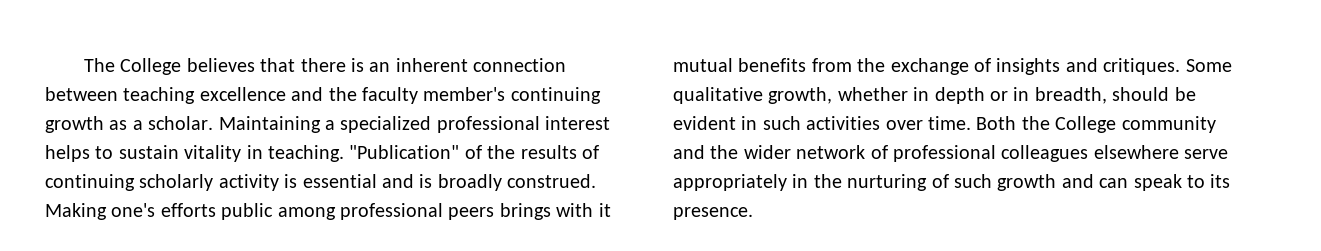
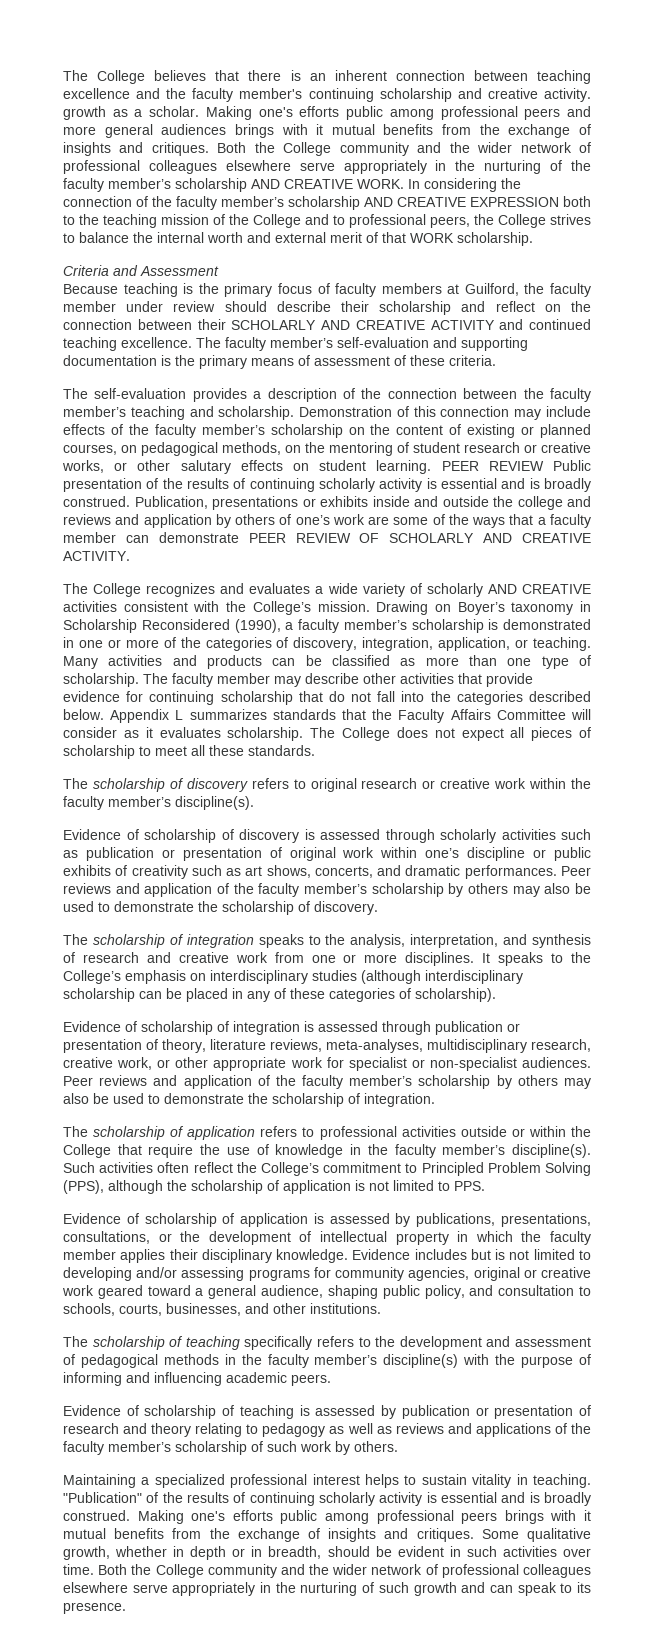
[45,116,214,133] growth as a scholar. -> [379,88,591,102] [63,106,591,120] [63,124,591,138] [63,142,591,156] [63,160,592,174] [63,178,521,192] [63,196,591,210] [63,214,591,228] [63,232,533,246] [63,265,219,276] [63,283,591,297] [63,301,591,315] [63,319,591,330] [63,337,528,351] [63,355,496,369] [63,388,591,402] [63,406,591,420] [63,424,592,438] [63,442,591,456] [62,460,591,474] [63,478,591,492] [63,496,591,510] [63,514,591,528] [63,532,591,543] [63,551,130,561] [63,583,591,597] [63,601,591,615] [63,619,591,633] [63,637,591,651] [63,655,591,669] [63,673,533,687] [63,691,591,705] [63,709,591,723] [63,727,591,741] [63,745,315,759] [63,778,592,792] [63,796,254,810] [63,829,591,843] [63,847,592,861] [63,865,591,879] [63,883,591,897] [63,901,378,915] [63,934,591,948] [63,952,591,966] [63,970,523,984] [63,988,496,1002] [63,1021,520,1035] [63,1039,591,1053] [63,1057,592,1071] [63,1075,591,1089] [63,1093,435,1107] [63,1126,591,1140] [63,1144,591,1158] [63,1162,591,1176] [63,1180,485,1194] [63,1213,591,1227] [63,1231,592,1245] [63,1249,591,1263] [63,1267,591,1281] [62,1285,591,1299] [63,1303,381,1316] [63,1336,592,1350] [63,1354,592,1368] [63,1372,331,1386] [63,1405,591,1419] [63,1423,592,1437] [63,1441,398,1455] scholarship and creative activity. growth as a scholar. Making one's efforts public among professional peers and more general audiences brings with it mutual benefits from the exchange of insights and critiques. Both the College community and the wider network of professional colleagues elsewhere serve appropriately in the nurturing of the faculty member’s scholarship AND CREATIVE WORK. In considering the connection of the faculty member’s scholarship AND CREATIVE EXPRESSION both to the teaching mission of the College and to professional peers, the College strives to balance the internal worth and external merit of that WORK scholarship. // Criteria and Assessment // Because teaching is the primary focus of faculty members at Guilford, the faculty member under review should describe their scholarship and reflect on the connection between their SCHOLARLY AND CREATIVE ACTIVITY and continued teaching excellence. The faculty member’s self-evaluation and supporting documentation is the primary means of assessment of these criteria. // The self-evaluation provides a description of the connection between the faculty member’s teaching and scholarship. Demonstration of this connection may include effects of the faculty member’s scholarship on the content of existing or planned courses, on pedagogical methods, on the mentoring of student research or creative works, or other salutary effects on student learning. PEER REVIEW Public presentation of the results of continuing scholarly activity is essential and is broadly construed. Publication, presentations or exhibits inside and outside the college and reviews and application by others of one’s work are some of the ways that a faculty member can demonstrate PEER REVIEW OF SCHOLARLY AND CREATIVE ACTIVITY. // The College recognizes and evaluates a wide variety of scholarly AND CREATIVE activities consistent with the College’s mission. Drawing on Boyer’s taxonomy in Scholarship Reconsidered (1990), a faculty member’s scholarship is demonstrated in one or more of the categories of discovery, integration, application, or teaching. Many activities and products can be classified as more than one type of scholarship. The faculty member may describe other activities that provide evidence for continuing scholarship that do not fall into the categories described below. Appendix L summarizes standards that the Faculty Affairs Committee will consider as it evaluates scholarship. The College does not expect all pieces of scholarship to meet all these standards. // The scholarship of discovery refers to original research or creative work within the faculty member’s discipline(s). // Evidence of scholarship of discovery is assessed through scholarly activities such as publication or presentation of original work within one’s discipline or public exhibits of creativity such as art shows, concerts, and dramatic performances. Peer reviews and application of the faculty member’s scholarship by others may also be used to demonstrate the scholarship of discovery. // The scholarship of integration speaks to the analysis, interpretation, and synthesis of research and creative work from one or more disciplines. It speaks to the College’s emphasis on interdisciplinary studies (although interdisciplinary scholarship can be placed in any of these categories of scholarship). // Evidence of scholarship of integration is assessed through publication or presentation of theory, literature reviews, meta-analyses, multidisciplinary research, creative work, or other appropriate work for specialist or non-specialist audiences. Peer reviews and application of the faculty member’s scholarship by others may also be used to demonstrate the scholarship of integration. // The scholarship of application refers to professional activities outside or within the College that require the use of knowledge in the faculty member’s discipline(s). Such activities often reflect the College’s commitment to Principled Problem Solving (PPS), although the scholarship of application is not limited to PPS. // Evidence of scholarship of application is assessed by publications, presentations, consultations, or the development of intellectual property in which the faculty member applies their disciplinary knowledge. Evidence includes but is not limited to developing and/or assessing programs for community agencies, original or creative work geared toward a general audience, shaping public policy, and consultation to schools, courts, businesses, and other institutions. // The scholarship of teaching specifically refers to the development and assessment of pedagogical methods in the faculty member’s discipline(s) with the purpose of informing and influencing academic peers. // Evidence of scholarship of teaching is assessed by publication or presentation of research and theory relating to pedagogy as well as reviews and applications of the faculty member’s scholarship of such work by others. //

